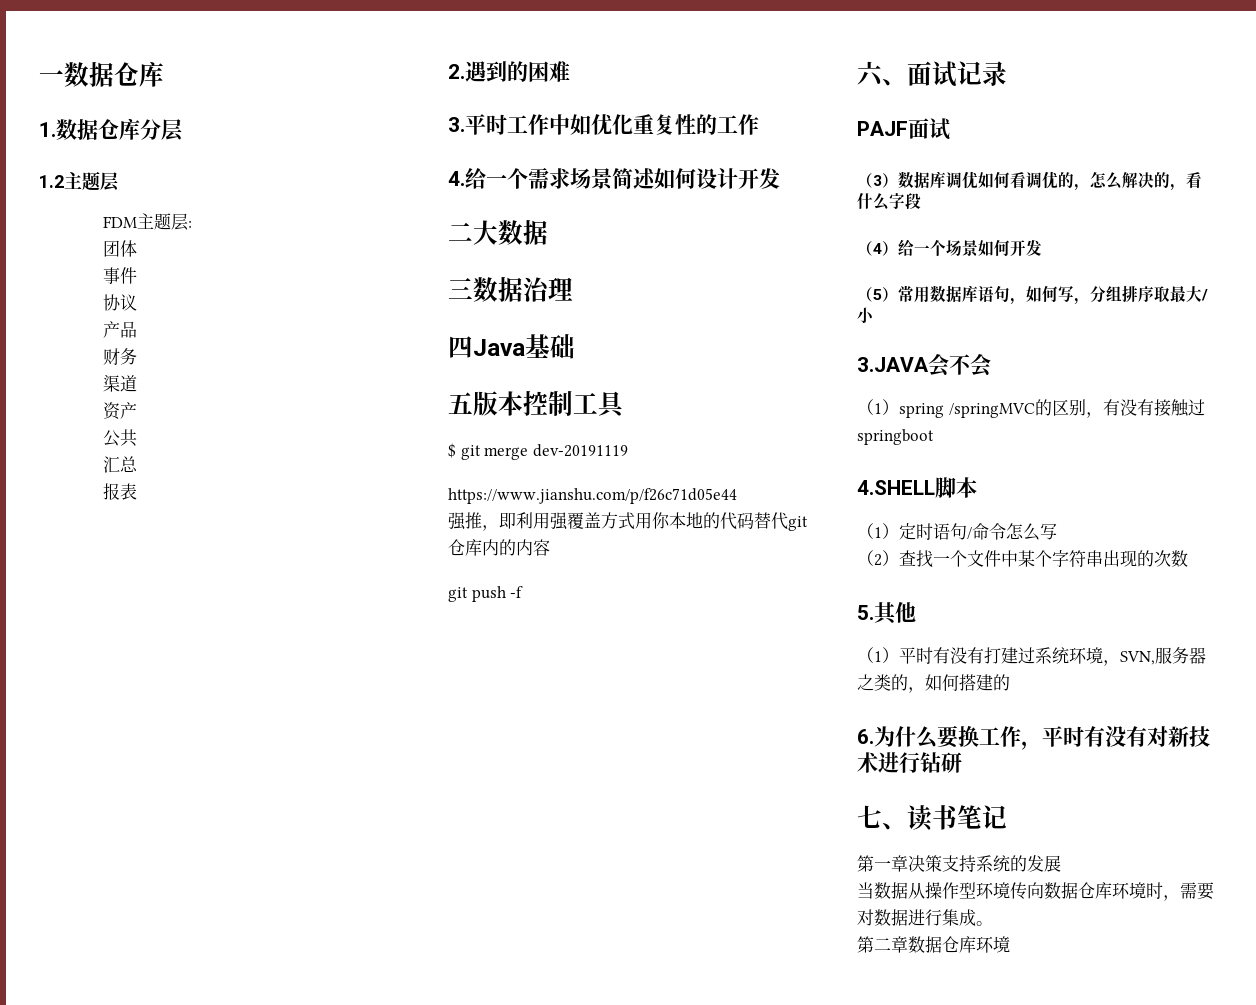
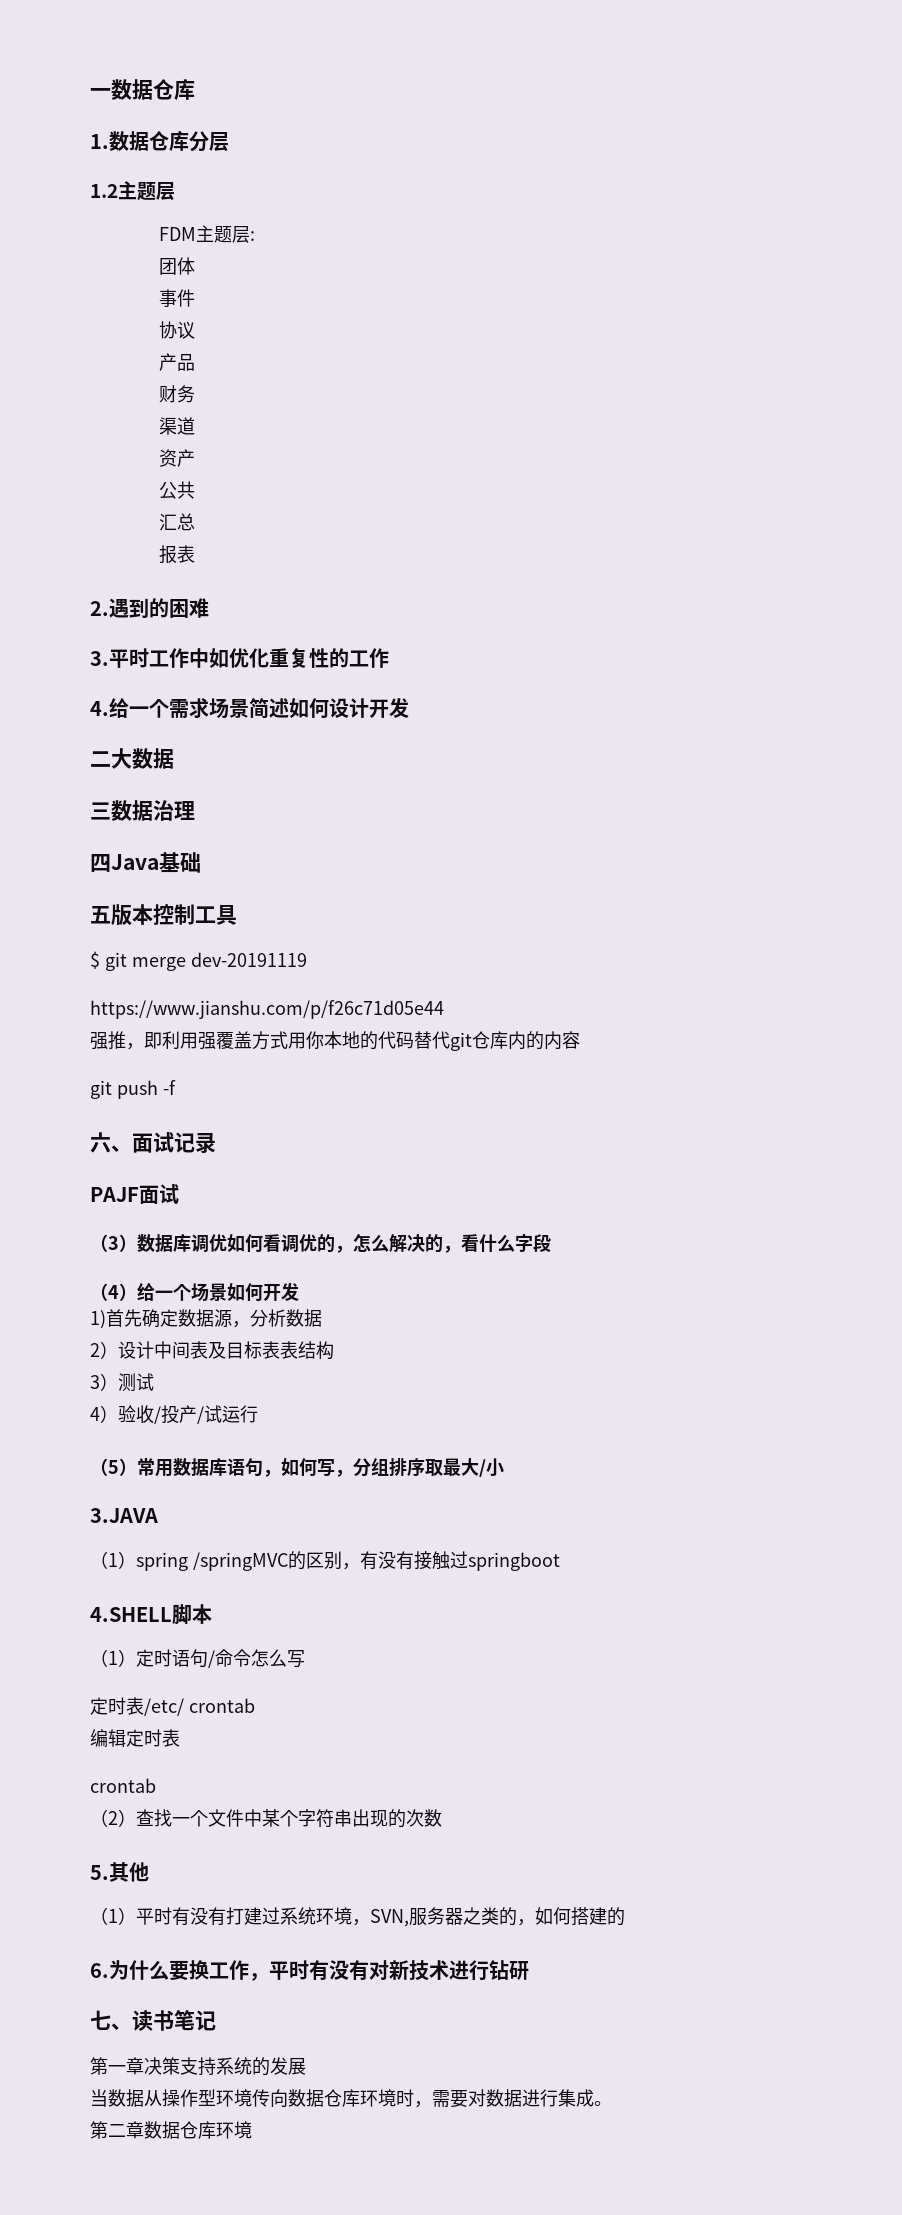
(1042, 248) none -> [90,1309,322,1329] [90,1341,334,1360] [90,1373,154,1392] [90,1405,258,1424] // 1)首先确定数据源，分析数据 // 2）设计中间表及目标表表结构 // 3）测试 // 4）验收/投产/试运行
[928,353,991,377] 会不会 -> (158, 1515) none
(1057, 531) none -> [90,1697,255,1716] [90,1729,180,1747] [90,1778,156,1793] // 定时表/etc/ crontab // 编辑定时表 // crontab

